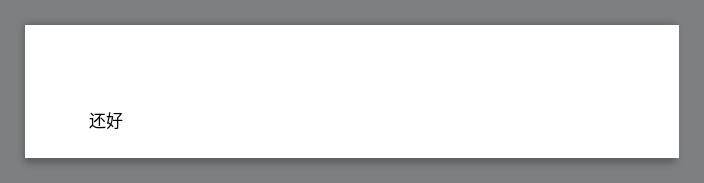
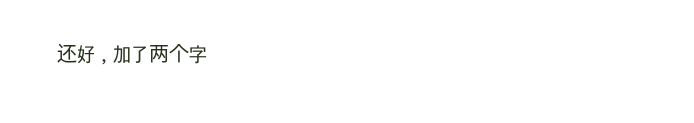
(123, 121) none -> [95,44,207,65] ，加了两个字

